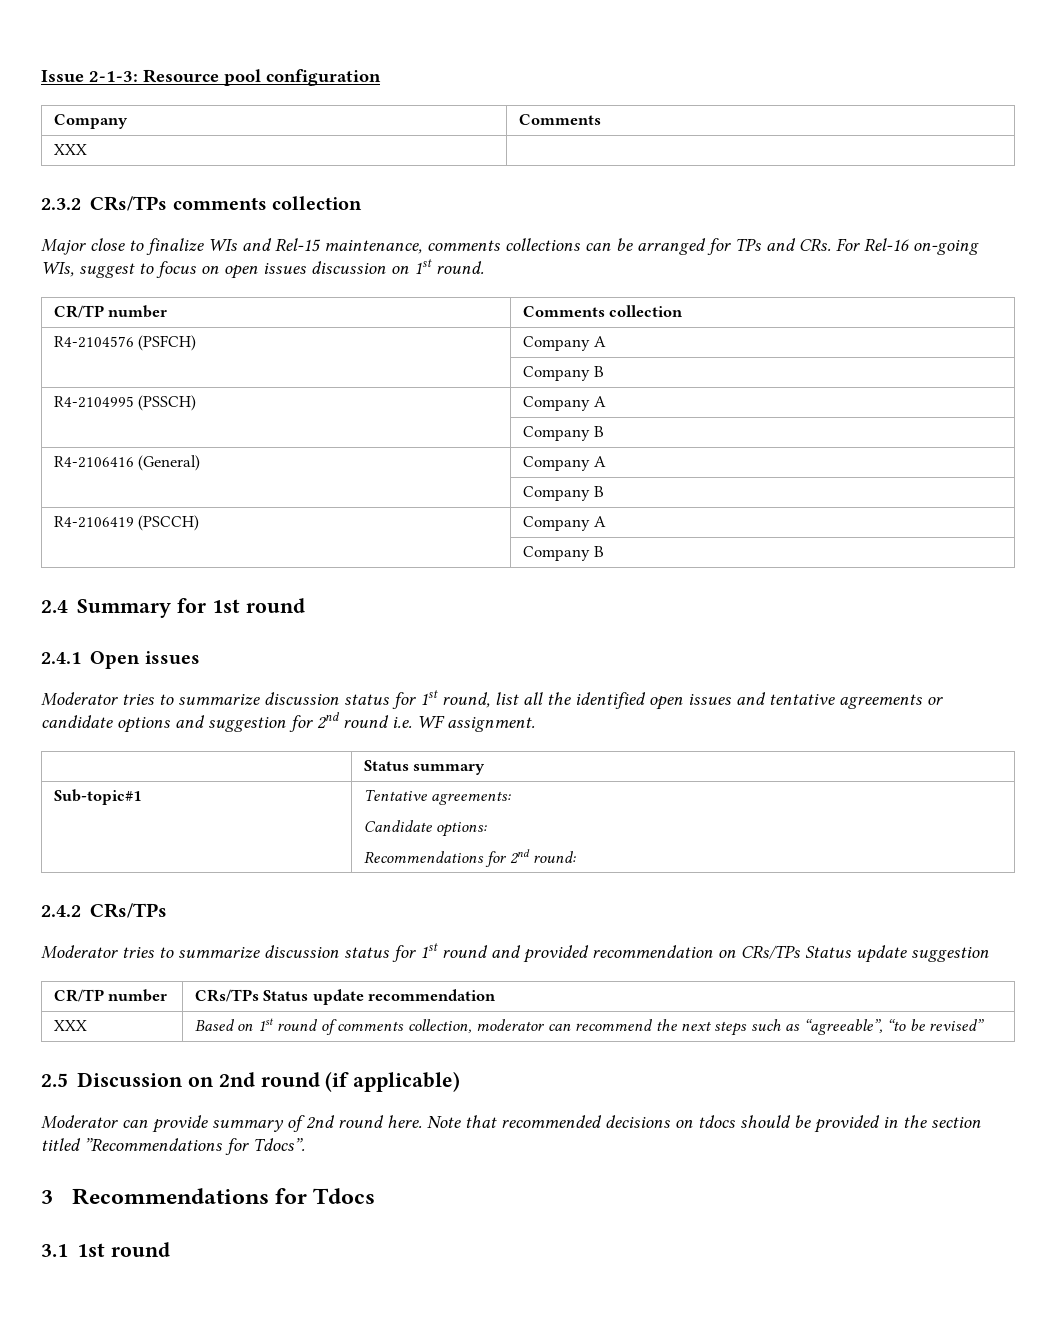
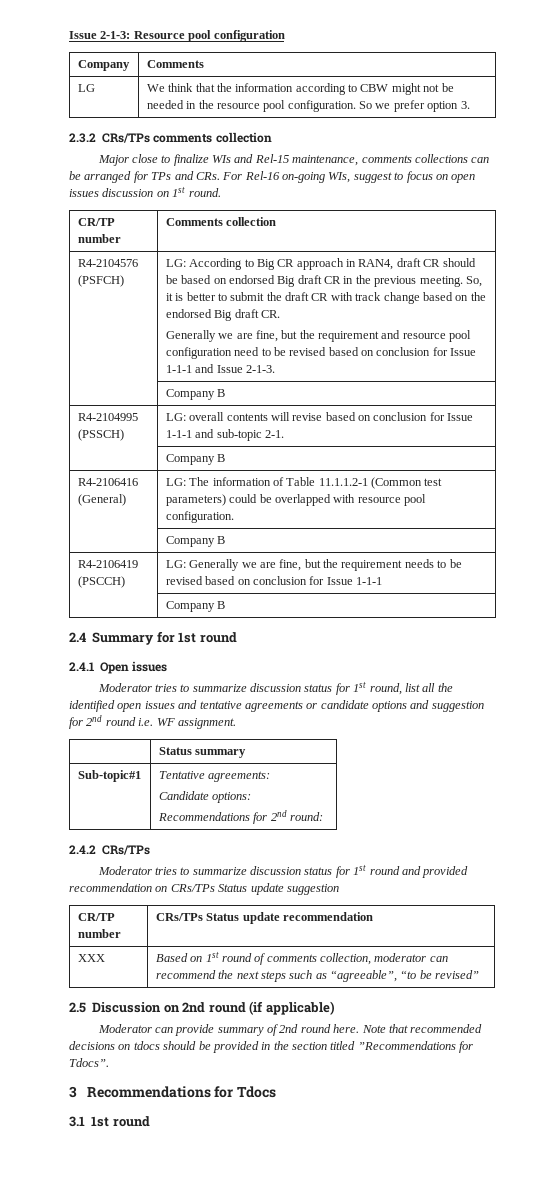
[53,144,87,155] XXX | -> [77,84,95,92] [146,83,454,95] [146,100,470,112] LG | We think that the information according to CBW might not be needed in the resource pool configuration. So we prefer option 3.
[522,336,607,351] [522,366,605,381] [53,395,197,411] [522,396,607,411] [522,426,605,441] [53,455,201,471] [522,456,607,471] [522,486,605,501] [53,515,200,531] [522,516,607,531] Company A // | Company B // R4-2104995 (PSSCH) | Company A // | Company B // R4-2106416 (General) | Company A // | Company B // R4-2106419 (PSCCH) | Company A -> [165,258,476,270] [165,275,482,287] [165,292,486,304] [165,309,280,321] [165,330,472,342] [165,347,477,359] [165,364,275,373] [165,389,226,400] [77,413,138,421] [77,429,124,441] [165,412,474,421] [165,429,284,441] [165,454,226,465] [77,478,138,486] [77,494,126,506] [165,477,443,489] [165,494,427,506] [165,511,234,523] [165,536,226,547] [77,560,138,568] [77,576,125,588] [165,559,462,571] [165,576,383,585] LG: According to Big CR approach in RAN4, draft CR should be based on endorsed Big draft CR in the previous meeting. So, it is better to submit the draft CR with track change based on the endorsed Big draft CR. // Generally we are fine, but the requirement and resource pool configuration need to be revised based on conclusion for Issue 1-1-1 and Issue 2-1-3. // | Company B // R4-2104995 (PSSCH) | LG: overall contents will revise based on conclusion for Issue 1-1-1 and sub-topic 2-1. // | Company B // R4-2106416 (General) | LG: The information of Table 11.1.1.2-1 (Common test parameters) could be overlapped with resource pool configuration. // | Company B // R4-2106419 (PSCCH) | LG: Generally we are fine, but the requirement needs to be revised based on conclusion for Issue 1-1-1

